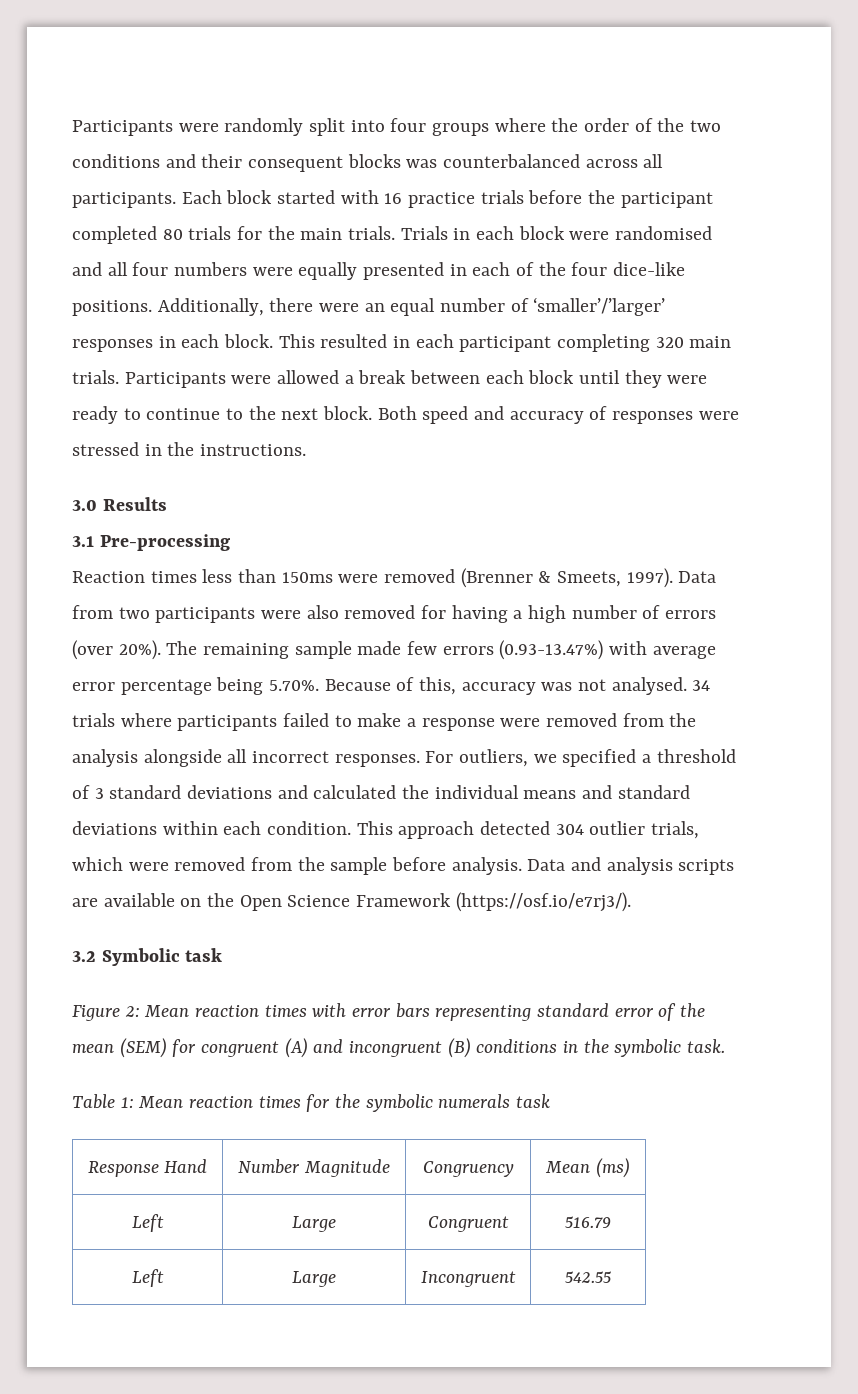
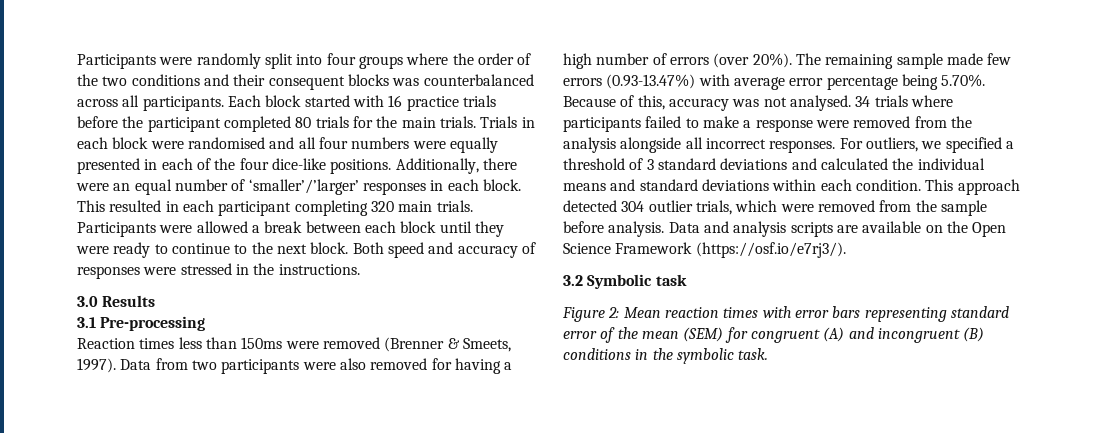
[72,1094,551,1112] [87,1159,208,1177] [238,1159,390,1177] [422,1161,514,1177] [545,1158,630,1178] [131,1214,164,1232] [292,1216,336,1232] [427,1216,509,1232] [565,1216,611,1228] [131,1269,164,1287] [292,1271,336,1287] [420,1271,516,1287] [565,1271,611,1283] // Table 1: Mean reaction times for the symbolic numerals task // Response Hand | Number Magnitude | Congruency | Mean (ms) // Left | Large | Congruent | 516.79 // Left | Large | Incongruent | 542.55 -> (769, 354) none

